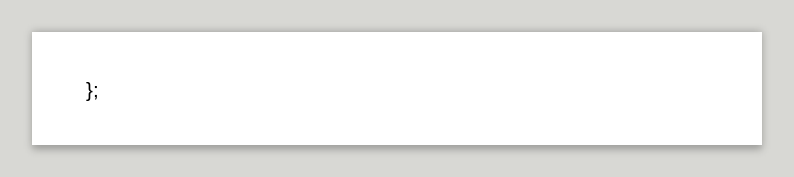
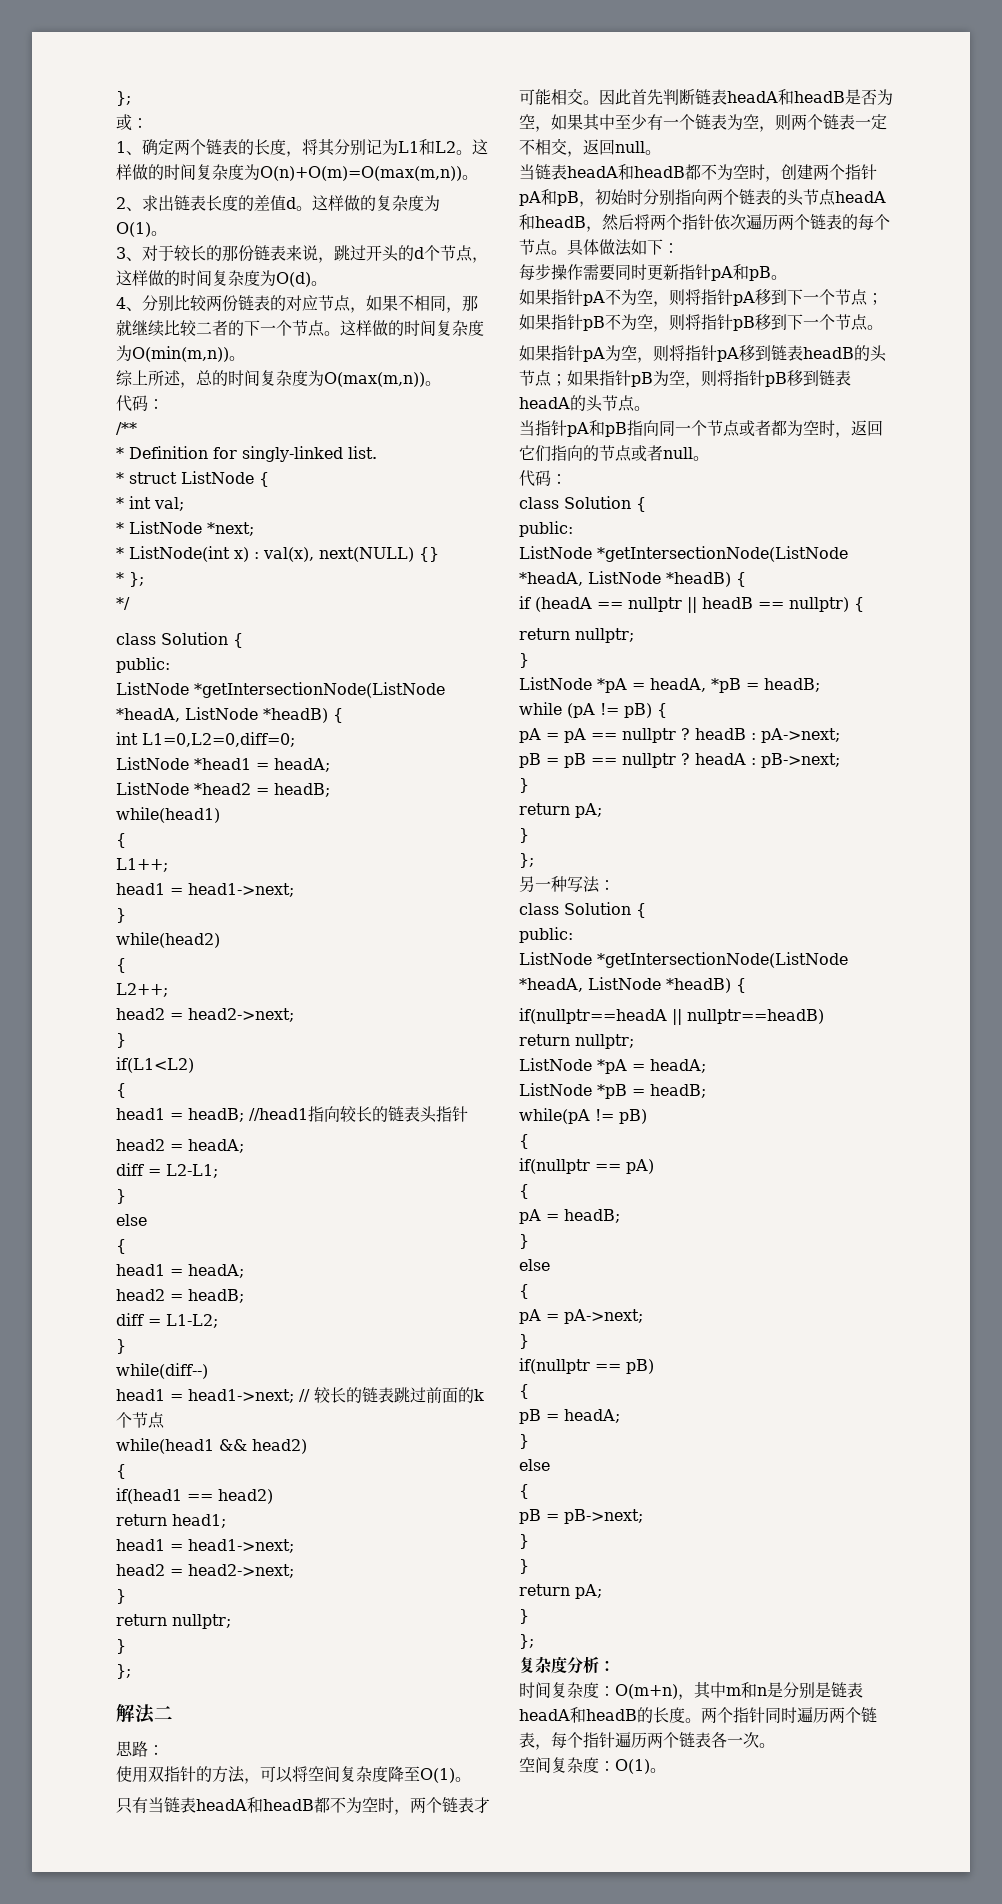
[86,82,99,101] }; -> [116,91,131,106] [116,114,148,131] [116,139,488,157] [116,164,478,181] [116,195,440,211] [116,222,167,237] [116,245,488,263] [116,270,327,287] [116,295,478,313] [116,320,484,337] [116,345,245,362] [116,370,441,388] [116,395,164,412] [116,422,137,435] [116,446,377,462] [116,471,269,487] [116,496,184,511] [116,521,254,536] [116,546,439,562] [116,572,144,587] [116,597,130,610] [116,632,243,648] [116,657,170,673] [116,682,445,698] [116,707,343,723] [116,732,295,747] [116,757,330,772] [116,782,330,797] [116,807,220,823] [116,833,126,848] [116,858,168,872] [116,883,294,897] [116,908,126,923] [116,932,220,948] [116,958,126,973] [116,983,168,997] [116,1008,294,1022] [116,1033,126,1048] [116,1057,194,1073] [116,1083,126,1098] [116,1106,468,1123] [116,1139,244,1153] [116,1163,218,1178] [116,1189,126,1204] [116,1214,147,1226] [116,1239,126,1254] [116,1264,244,1278] [116,1289,244,1303] [116,1313,218,1328] [116,1339,126,1354] [116,1363,208,1379] [116,1387,484,1403] [116,1412,165,1429] [116,1438,307,1454] [116,1464,126,1479] [116,1488,273,1504] [116,1514,226,1528] [116,1539,294,1553] [116,1564,294,1578] [116,1589,126,1604] [116,1614,231,1629] [116,1639,126,1654] [116,1664,131,1679] [116,1704,173,1724] [116,1741,164,1757] [116,1766,471,1784] [116,1797,490,1815] [519,88,893,106] [519,114,887,132] [519,138,661,157] [519,164,877,182] [519,189,886,207] [519,214,890,232] [519,239,679,256] [519,264,787,281] [519,289,883,307] [519,314,883,332] [519,345,887,363] [519,370,851,388] [519,395,650,412] [519,420,883,438] [519,445,709,462] [519,470,567,487] [519,496,646,512] [519,521,573,537] [519,546,848,562] [519,571,746,587] [519,596,864,613] [519,628,634,643] [519,653,529,668] [519,677,820,693] [519,702,667,718] [519,728,840,743] [519,753,840,768] [519,778,529,793] [519,803,602,818] [519,828,529,843] [519,853,534,868] [519,876,615,893] [519,902,646,918] [519,927,573,943] [519,952,848,968] [519,977,746,993] [519,1008,824,1025] [519,1034,634,1049] [519,1058,706,1074] [519,1083,706,1099] [519,1108,647,1124] [519,1134,529,1149] [519,1158,654,1174] [519,1184,529,1199] [519,1209,620,1224] [519,1234,529,1249] [519,1259,550,1271] [519,1284,529,1299] [519,1309,643,1324] [519,1334,529,1349] [519,1358,654,1374] [519,1384,529,1399] [519,1409,620,1424] [519,1434,529,1449] [519,1459,550,1471] [519,1484,529,1499] [519,1509,643,1524] [519,1534,529,1549] [519,1559,529,1574] [519,1584,602,1599] [519,1609,529,1624] [519,1634,534,1649] [519,1656,615,1674] [519,1682,863,1700] [519,1707,877,1723] [519,1732,775,1750] [519,1757,666,1774] }; // 或： // 1、确定两个链表的长度，将其分别记为L1和L2。这样做的时间复杂度为O(n)+O(m)=O(max(m,n))。 // 2、求出链表长度的差值d。这样做的复杂度为O(1)。 // 3、对于较长的那份链表来说，跳过开头的d个节点，这样做的时间复杂度为O(d)。 // 4、分别比较两份链表的对应节点，如果不相同，那就继续比较二者的下一个节点。这样做的时间复杂度为O(min(m,n))。 // 综上所述，总的时间复杂度为O(max(m,n))。 // 代码： // /** // * Definition for singly-linked list. // * struct ListNode { // * int val; // * ListNode *next; // * ListNode(int x) : val(x), next(NULL) {} // * }; // */ // class Solution { // public: // ListNode *getIntersectionNode(ListNode *headA, ListNode *headB) { // int L1=0,L2=0,diff=0; // ListNode *head1 = headA; // ListNode *head2 = headB; // while(head1) // { // L1++; // head1 = head1->next; // } // while(head2) // { // L2++; // head2 = head2->next; // } // if(L1<L2) // { // head1 = headB; //head1指向较长的链表头指针 // head2 = headA; // diff = L2-L1; // } // else // { // head1 = headA; // head2 = headB; // diff = L1-L2; // } // while(diff--) // head1 = head1->next; // 较长的链表跳过前面的k个节点 // while(head1 && head2) // { // if(head1 == head2) // return head1; // head1 = head1->next; // head2 = head2->next; // } // return nullptr; // } // }; // 解法二 // 思路： // 使用双指针的方法，可以将空间复杂度降至O(1)。 // 只有当链表headA和headB都不为空时，两个链表才可能相交。因此首先判断链表headA和headB是否为空，如果其中至少有一个链表为空，则两个链表一定不相交，返回null。 // 当链表headA和headB都不为空时，创建两个指针pA和pB，初始时分别指向两个链表的头节点headA和headB，然后将两个指针依次遍历两个链表的每个节点。具体做法如下： // 每步操作需要同时更新指针pA和pB。 // 如果指针pA不为空，则将指针pA移到下一个节点；如果指针pB不为空，则将指针pB移到下一个节点。 // 如果指针pA为空，则将指针pA移到链表headB的头节点；如果指针pB为空，则将指针pB移到链表headA的头节点。 // 当指针pA和pB指向同一个节点或者都为空时，返回它们指向的节点或者null。 // 代码： // class Solution { // public: // ListNode *getIntersectionNode(ListNode *headA, ListNode *headB) { // if (headA == nullptr || headB == nullptr) { // return nullptr; // } // ListNode *pA = headA, *pB = headB; // while (pA != pB) { // pA = pA == nullptr ? headB : pA->next; // pB = pB == nullptr ? headA : pB->next; // } // return pA; // } // }; // 另一种写法： // class Solution { // public: // ListNode *getIntersectionNode(ListNode *headA, ListNode *headB) { // if(nullptr==headA || nullptr==headB) // return nullptr; // ListNode *pA = headA; // ListNode *pB = headB; // while(pA != pB) // { // if(nullptr == pA) // { // pA = headB; // } // else // { // pA = pA->next; // } // if(nullptr == pB) // { // pB = headA; // } // else // { // pB = pB->next; // } // } // return pA; // } // }; // 复杂度分析： // 时间复杂度：O(m+n)，其中m和n是分别是链表headA和headB的长度。两个指针同时遍历两个链表，每个指针遍历两个链表各一次。 // 空间复杂度：O(1)。

